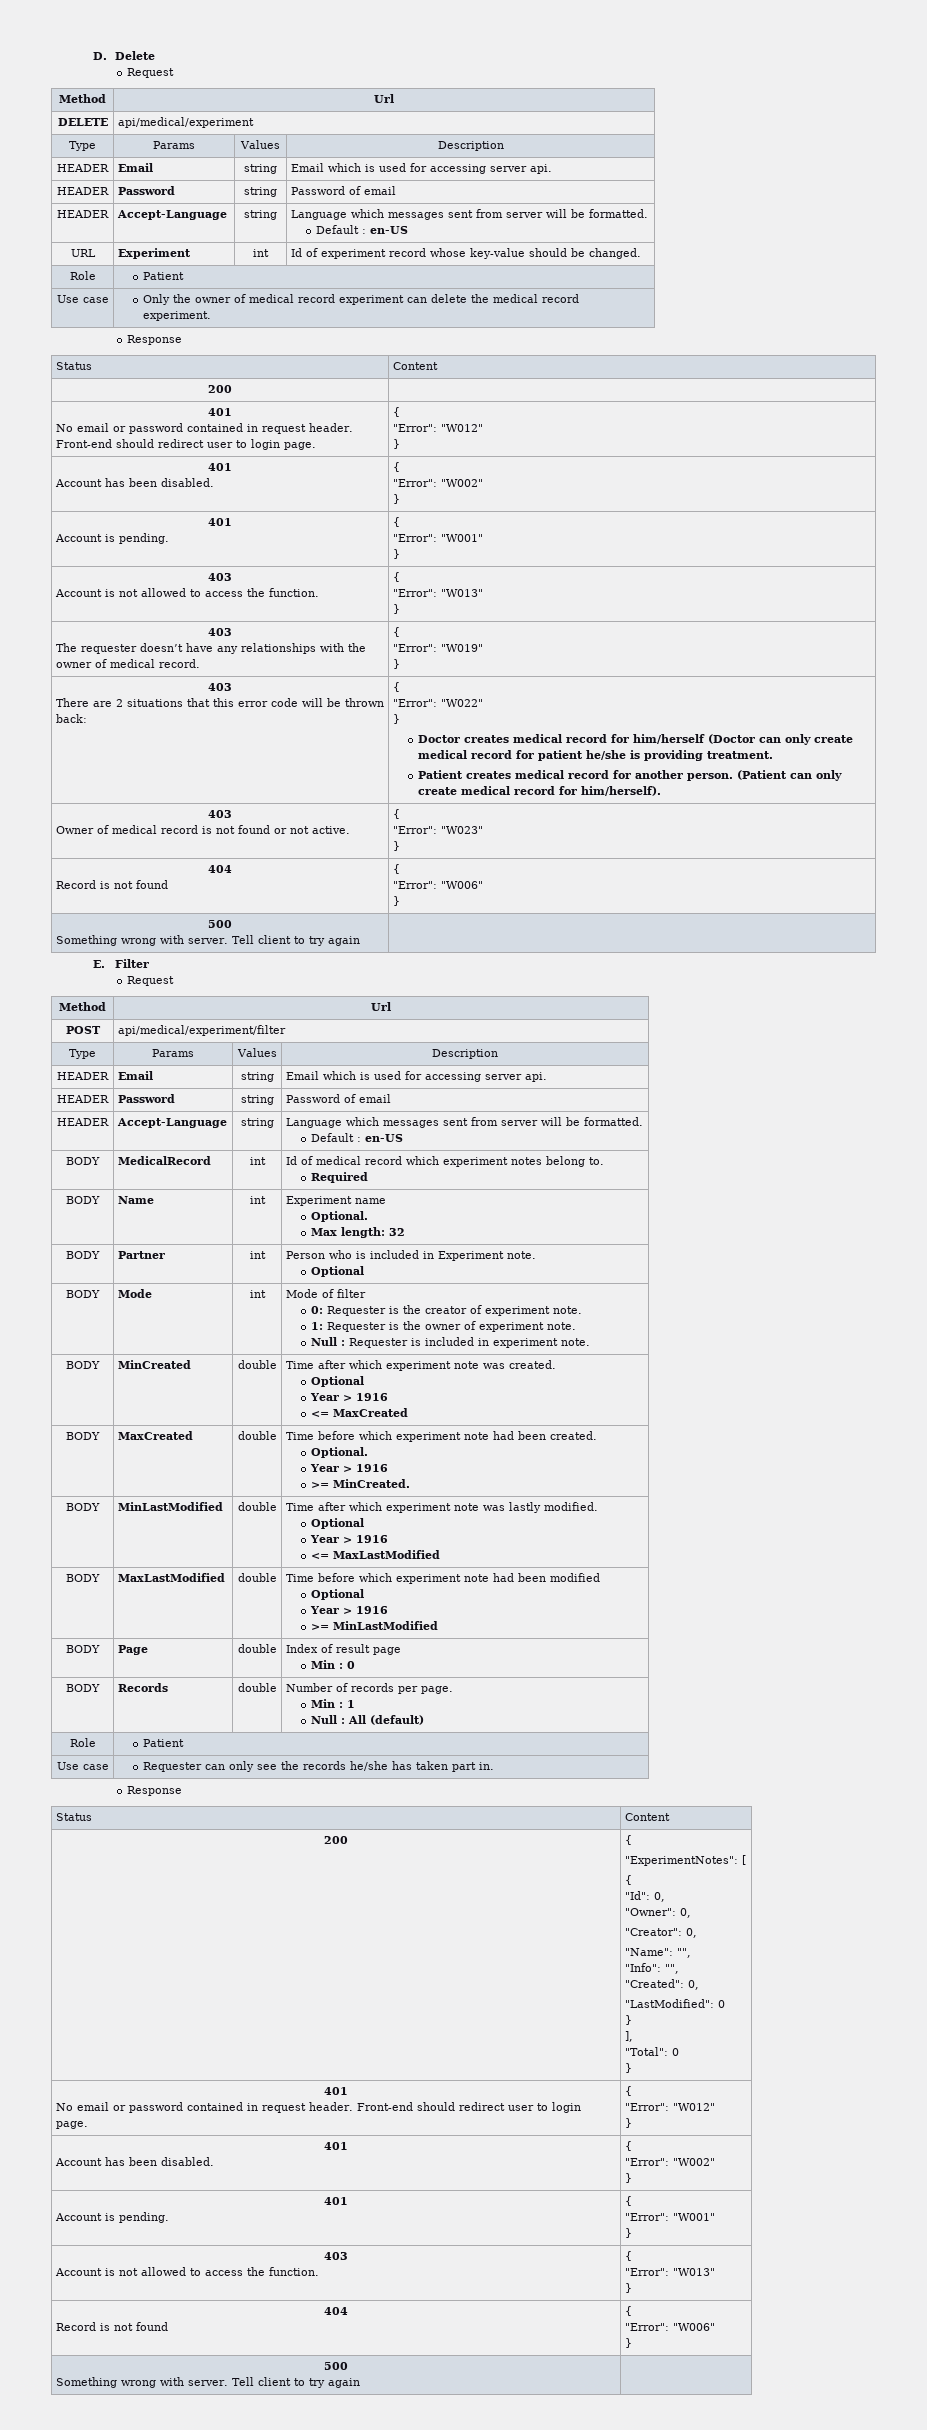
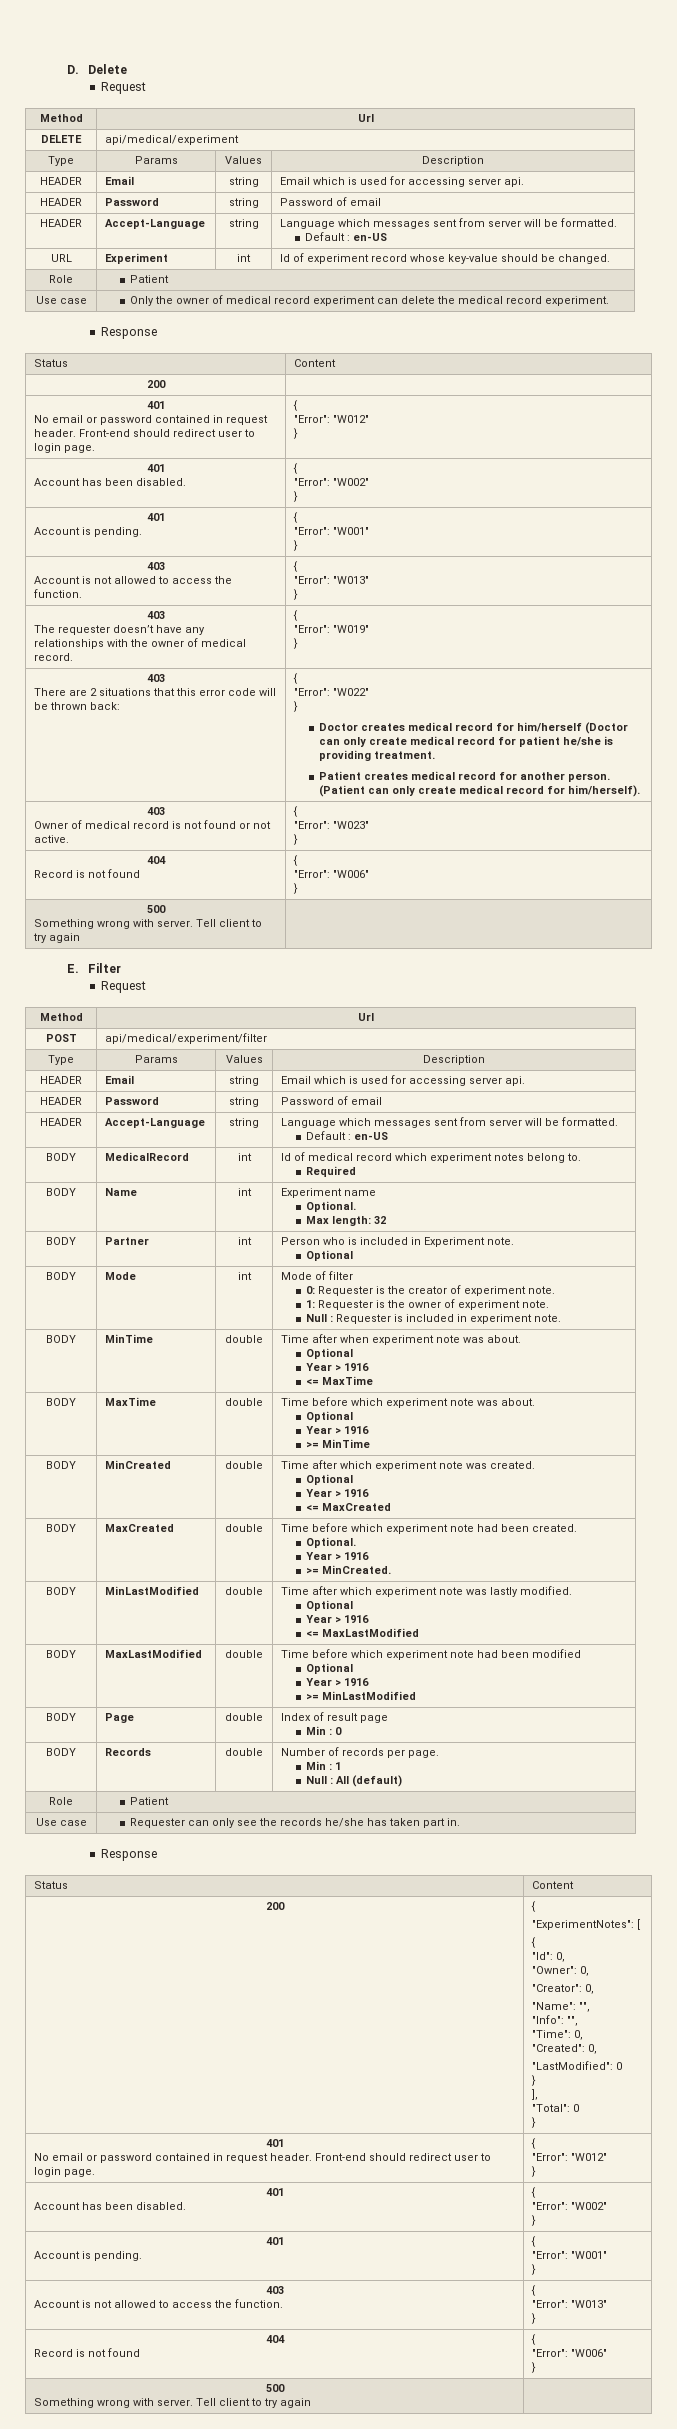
(590, 1342) none -> [46,1335,76,1343] [105,1334,154,1343] [225,1335,263,1343] [281,1334,522,1345] [305,1348,353,1359] [305,1363,369,1371] [305,1376,373,1385] [46,1398,76,1406] [105,1397,157,1406] [225,1398,263,1406] [281,1397,536,1408] [305,1411,353,1422] [305,1426,369,1434] [305,1439,370,1448] // BODY | MinTime | double | Time after when experiment note was about. // Optional // Year > 1916 // <= MaxTime // BODY | MaxTime | double | Time before which experiment note was about. // Optional // Year > 1916 // >= MinTime
(679, 1969) none -> [532,2030,584,2040] // "Time": 0,

